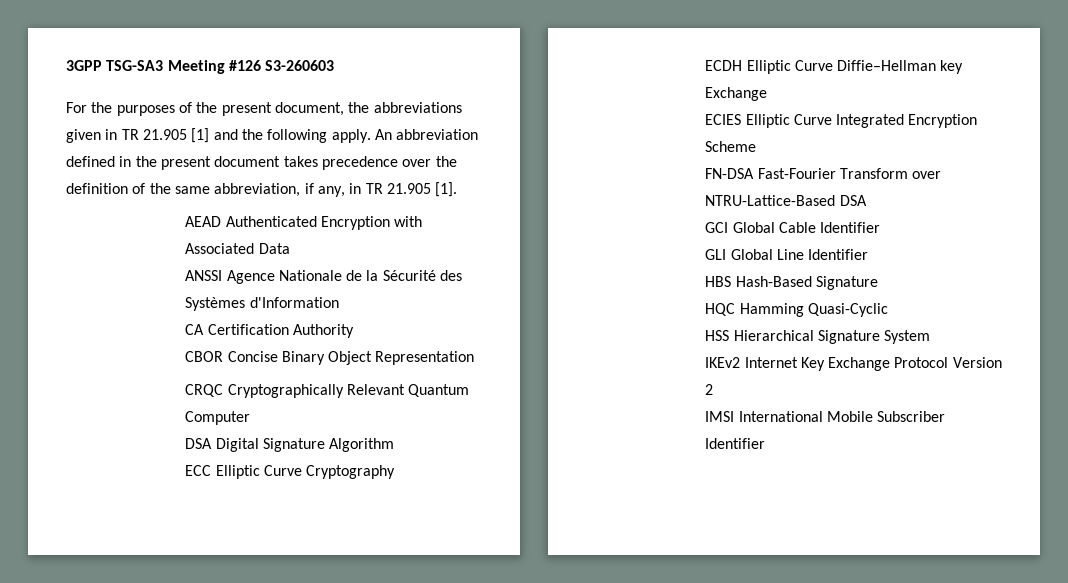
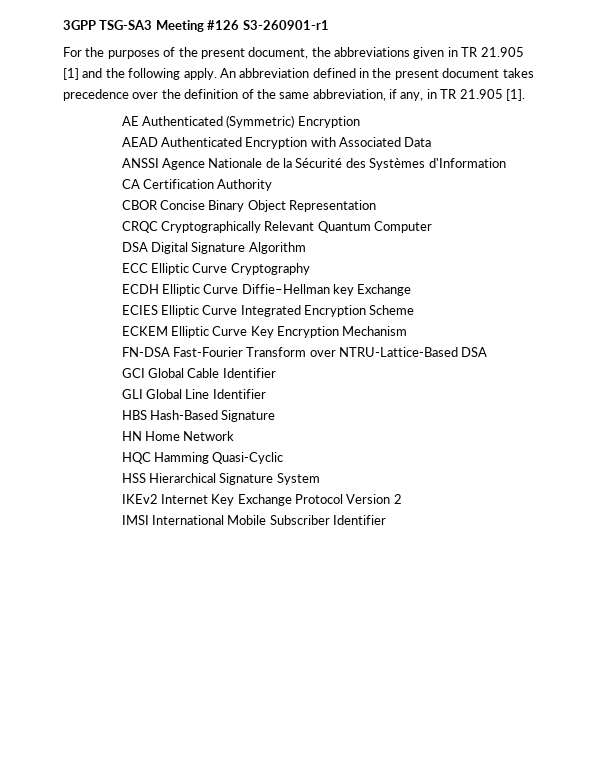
[265,60,335,71] S3-260603 -> [242,20,329,30] S3-260901-r1
(458, 189) none -> [121,115,360,128] // AE Authenticated (Symmetric) Encryption
(757, 146) none -> [121,326,408,338] // ECKEM Elliptic Curve Key Encryption Mechanism
(878, 283) none -> [121,431,235,441] // HN Home Network

